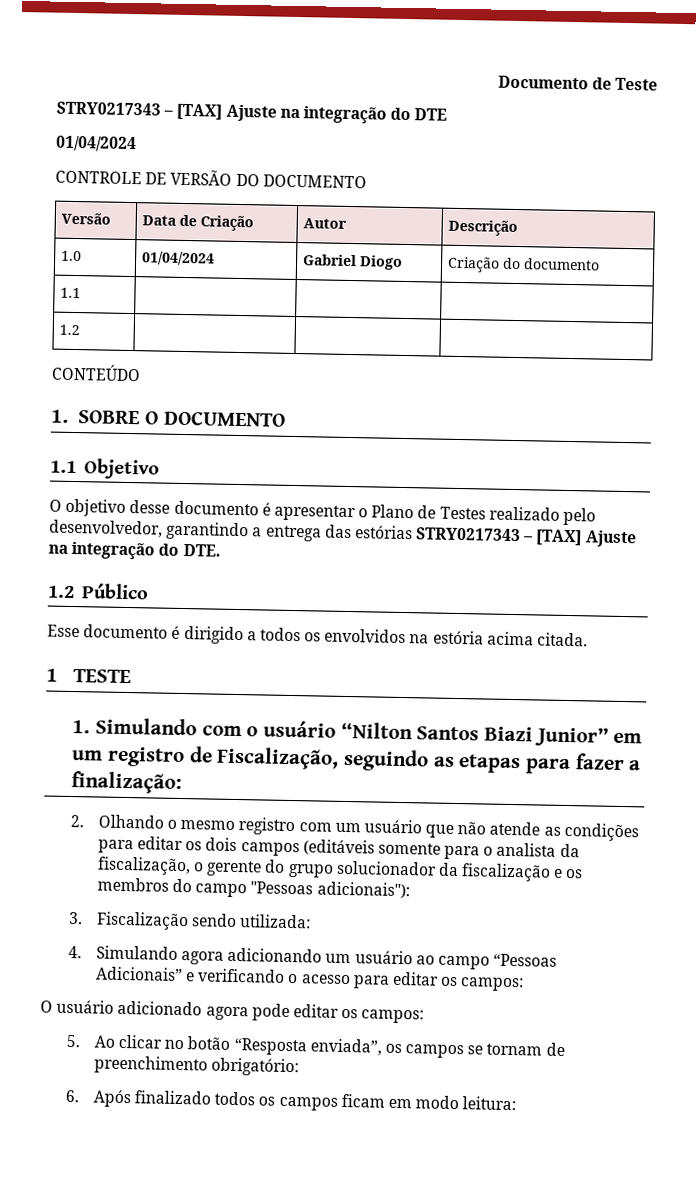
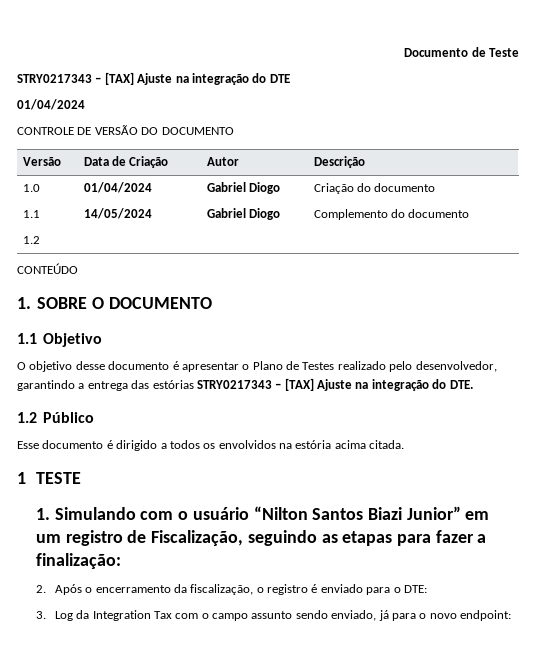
(82, 293) | | -> [83,208,152,219] [206,208,280,220] [313,209,470,220] 14/05/2024 | Gabriel Diogo | Complemento do documento
[97,814,639,842] [97,836,580,860] [96,856,584,882] [96,877,410,899] [69,911,312,931] [68,945,558,970] [95,966,525,992] [40,999,425,1024] [66,1034,565,1059] [93,1055,299,1077] [65,1089,517,1111] Olhando o mesmo registro com um usuário que não atende as condições para editar os dois campos (editáveis somente para o analista da fiscalização, o gerente do grupo solucionador da fiscalização e os membros do campo "Pessoas adicionais"): // 3. Fiscalização sendo utilizada: // 4. Simulando agora adicionando um usuário ao campo “Pessoas Adicionais” e verificando o acesso para editar os campos: // O usuário adicionado agora pode editar os campos: // 5. Ao clicar no botão “Resposta enviada”, os campos se tornam de preenchimento obrigatório: // 6. Após finalizado todos os campos ficam em modo leitura: -> [54,584,427,595] [35,610,512,621] Após o encerramento da fiscalização, o registro é enviado para o DTE: // 3. Log da Integration Tax com o campo assunto sendo enviado, já para o novo endpoint:

